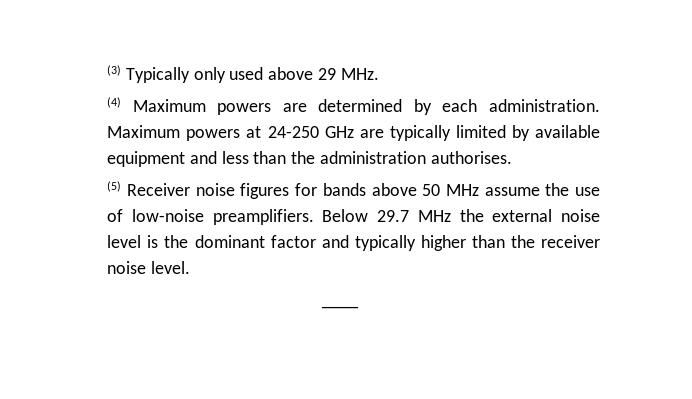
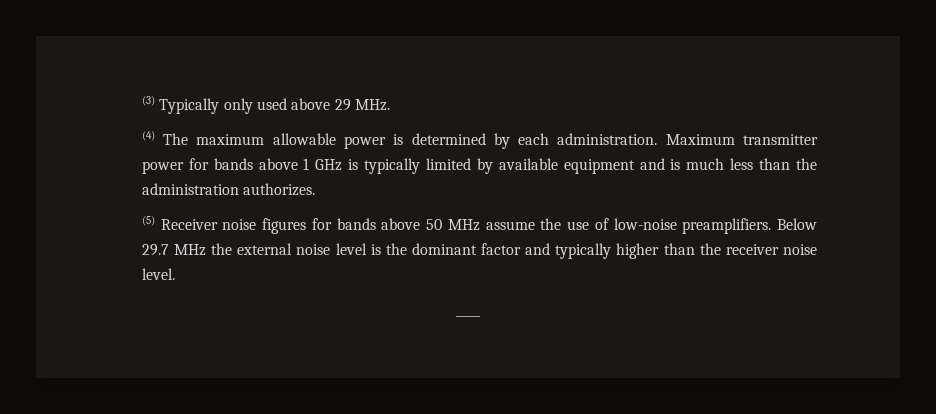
[132,99,307,115] Maximum powers are -> [163,133,404,149] The maximum allowable power is
[186,126,384,141] powers at 24-250 GHz are -> [743,134,819,145] [141,158,359,174] transmitter power for bands above 1 GHz is
(218, 157) none -> [670,158,725,170] is much
[430,151,512,164] authorises. -> [243,183,316,196] authorizes.

